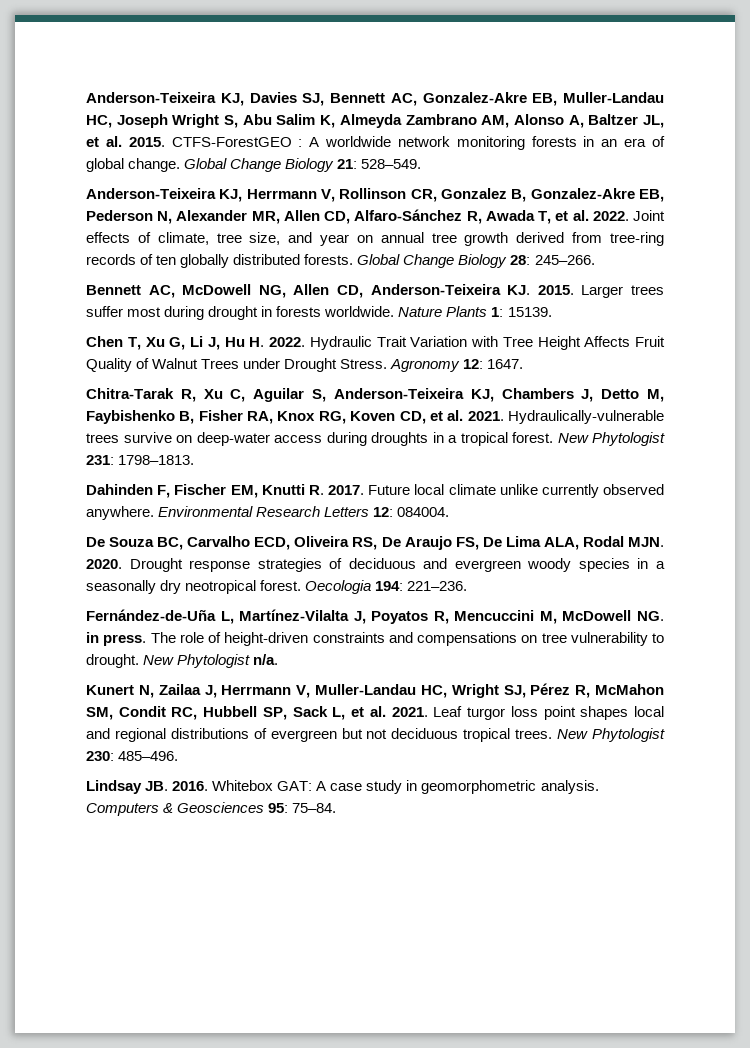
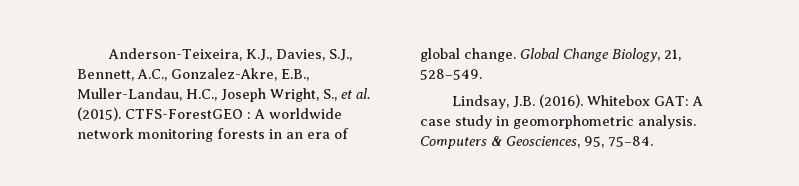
[86,92,664,106] [86,114,665,128] [86,136,165,147] Anderson-Teixeira KJ, Davies SJ, Bennett AC, Gonzalez-Akre EB, Muller-Landau HC, Joseph Wright S, Abu Salim K, Almeyda Zambrano AM, Alonso A, Baltzer JL, et al. 2015. -> [107,48,352,61] [77,68,309,81] [77,88,370,102] [77,107,121,121] Anderson-Teixeira, K.J., Davies, S.J., Bennett, A.C., Gonzalez-Akre, E.B., Muller-Landau, H.C., Joseph Wright, S., et al. (2015).
[285,158,358,172] Biology 21: -> [612,48,681,62] Biology, 21,
[86,188,664,202] [86,209,665,224] [86,232,665,246] [86,254,595,268] [86,284,665,298] [86,306,552,320] [86,336,665,350] [86,358,524,372] [86,388,664,402] [86,410,665,424] [86,432,665,446] [86,455,195,465] [86,484,665,498] [86,506,450,520] [86,536,664,550] [86,558,665,572] [86,580,468,594] [86,609,664,624] [86,632,664,646] [86,654,279,668] [86,683,664,698] [86,706,665,720] [86,728,666,742] [86,751,179,761] [86,780,209,794] Anderson-Teixeira KJ, Herrmann V, Rollinson CR, Gonzalez B, Gonzalez-Akre EB, Pederson N, Alexander MR, Allen CD, Alfaro-Sánchez R, Awada T, et al. 2022. Joint effects of climate, tree size, and year on annual tree growth derived from tree-ring records of ten globally distributed forests. Global Change Biology 28: 245–266. // Bennett AC, McDowell NG, Allen CD, Anderson-Teixeira KJ. 2015. Larger trees suffer most during drought in forests worldwide. Nature Plants 1: 15139. // Chen T, Xu G, Li J, Hu H. 2022. Hydraulic Trait Variation with Tree Height Affects Fruit Quality of Walnut Trees under Drought Stress. Agronomy 12: 1647. // Chitra-Tarak R, Xu C, Aguilar S, Anderson-Teixeira KJ, Chambers J, Detto M, Faybishenko B, Fisher RA, Knox RG, Koven CD, et al. 2021. Hydraulically-vulnerable trees survive on deep-water access during droughts in a tropical forest. New Phytologist 231: 1798–1813. // Dahinden F, Fischer EM, Knutti R. 2017. Future local climate unlike currently observed anywhere. Environmental Research Letters 12: 084004. // De Souza BC, Carvalho ECD, Oliveira RS, De Araujo FS, De Lima ALA, Rodal MJN. 2020. Drought response strategies of deciduous and evergreen woody species in a seasonally dry neotropical forest. Oecologia 194: 221–236. // Fernández-de-Uña L, Martínez-Vilalta J, Poyatos R, Mencuccini M, McDowell NG. in press. The role of height-driven constraints and compensations on tree vulnerability to drought. New Phytologist n/a. // Kunert N, Zailaa J, Herrmann V, Muller-Landau HC, Wright SJ, Pérez R, McMahon SM, Condit RC, Hubbell SP, Sack L, et al. 2021. Leaf turgor loss point shapes local and regional distributions of evergreen but not deciduous tropical trees. New Phytologist 230: 485–496. // Lindsay JB. 2016. -> [451,94,583,109] Lindsay, J.B. (2016).
[177,802,289,813] Geosciences 95: -> [506,136,604,148] Geosciences, 95,

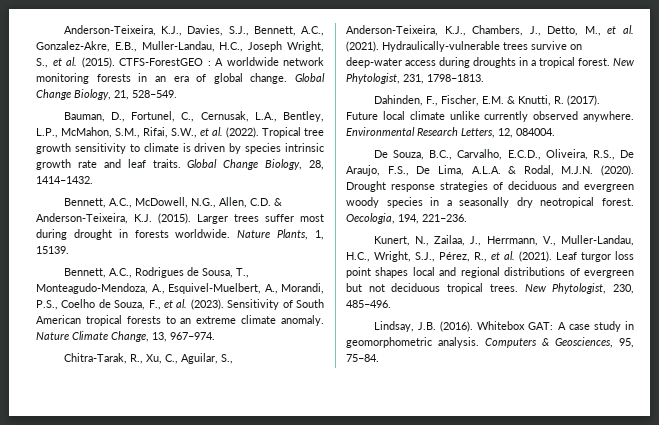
(482, 74) none -> [63,111,324,122] [36,127,324,138] [36,143,324,154] [36,159,324,170] [36,176,93,184] [63,197,282,208] [36,213,324,224] [36,229,324,240] [36,246,69,254] [63,267,249,278] [36,283,324,294] [36,299,324,310] [36,315,324,326] [36,331,215,342] [63,353,233,364] [346,25,634,36] [346,41,582,52] [346,57,635,68] [346,73,484,84] [373,95,600,106] [346,111,634,122] [346,127,555,138] [373,149,634,160] [346,165,634,176] [346,181,634,192] [346,197,634,208] [346,213,467,224] [373,235,634,246] [346,251,634,262] [346,267,634,278] [346,283,634,294] [346,300,391,308] // Bauman, D., Fortunel, C., Cernusak, L.A., Bentley, L.P., McMahon, S.M., Rifai, S.W., et al. (2022). Tropical tree growth sensitivity to climate is driven by species intrinsic growth rate and leaf traits. Global Change Biology, 28, 1414–1432. // Bennett, A.C., McDowell, N.G., Allen, C.D. & Anderson-Teixeira, K.J. (2015). Larger trees suffer most during drought in forests worldwide. Nature Plants, 1, 15139. // Bennett, A.C., Rodrigues de Sousa, T., Monteagudo-Mendoza, A., Esquivel-Muelbert, A., Morandi, P.S., Coelho de Souza, F., et al. (2023). Sensitivity of South American tropical forests to an extreme climate anomaly. Nature Climate Change, 13, 967–974. // Chitra-Tarak, R., Xu, C., Aguilar, S., Anderson-Teixeira, K.J., Chambers, J., Detto, M., et al. (2021). Hydraulically-vulnerable trees survive on deep-water access during droughts in a tropical forest. New Phytologist, 231, 1798–1813. // Dahinden, F., Fischer, E.M. & Knutti, R. (2017). Future local climate unlike currently observed anywhere. Environmental Research Letters, 12, 084004. // De Souza, B.C., Carvalho, E.C.D., Oliveira, R.S., De Araujo, F.S., De Lima, A.L.A. & Rodal, M.J.N. (2020). Drought response strategies of deciduous and evergreen woody species in a seasonally dry neotropical forest. Oecologia, 194, 221–236. // Kunert, N., Zailaa, J., Herrmann, V., Muller-Landau, H.C., Wright, S.J., Pérez, R., et al. (2021). Leaf turgor loss point shapes local and regional distributions of evergreen but not deciduous tropical trees. New Phytologist, 230, 485–496.

